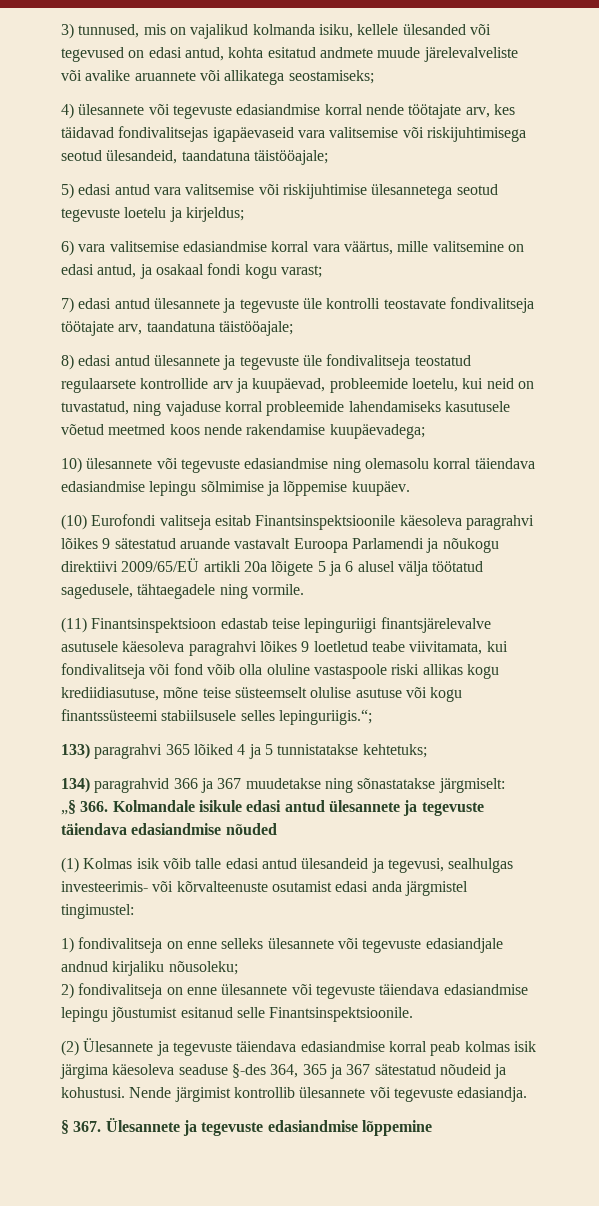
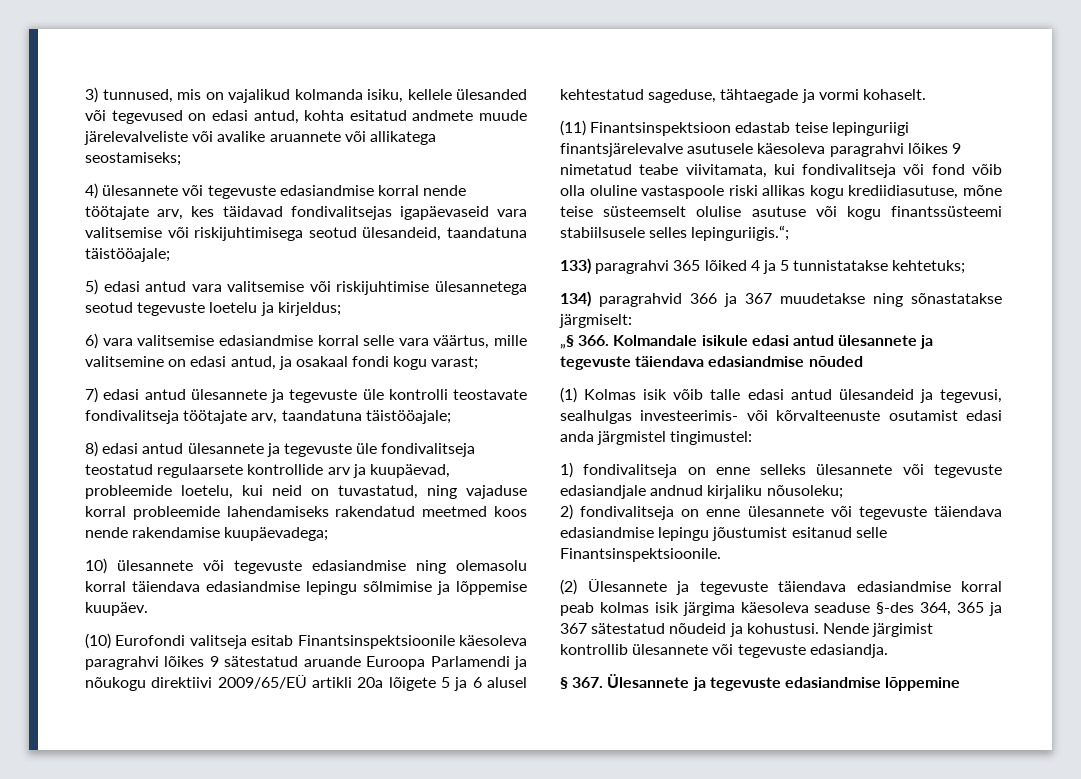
(310, 246) none -> [363,335,395,346] selle
[444,401,510,412] [61,424,104,435] kasutusele võetud -> [335,506,416,517] rakendatud
[234,538,291,549] vastavalt -> (361, 661) none
[397,561,484,576] [61,584,304,599] välja töötatud sagedusele, tähtaegadele ning vormile. -> [560,89,926,103] kehtestatud sageduse, tähtaegade ja vormi kohaselt.
[313,641,368,652] loetletud -> [560,164,632,175] nimetatud

